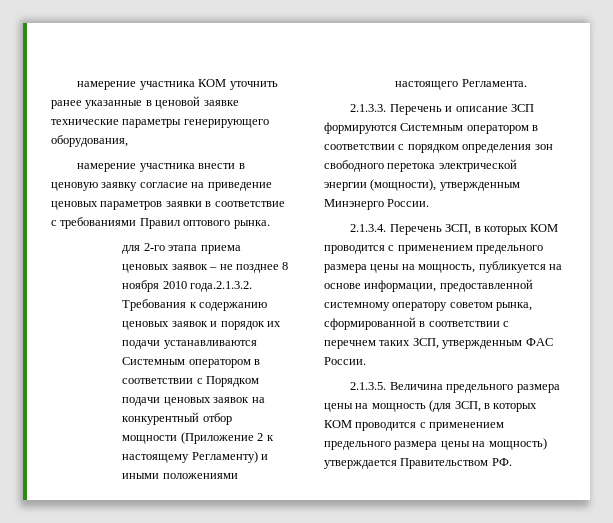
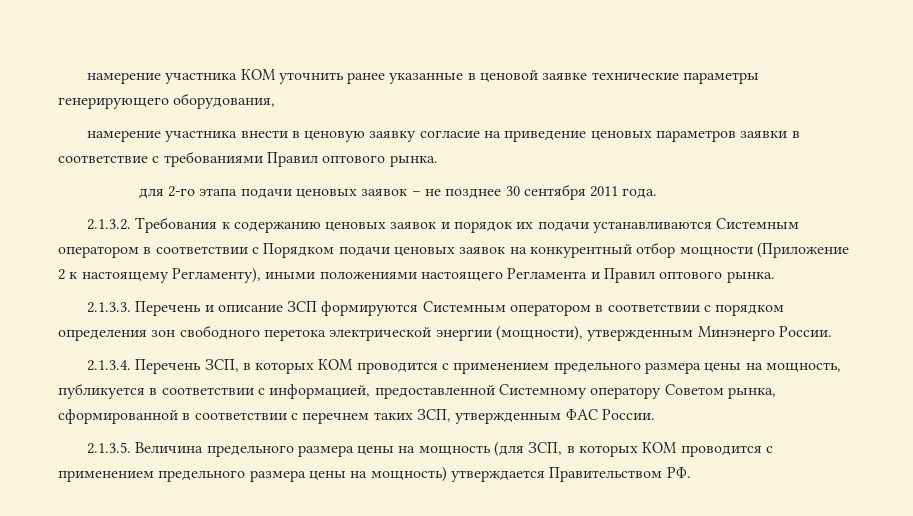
[200,245,241,254] приема -> [240,188,292,199] подачи
[282,262,289,270] [122,280,253,292] 8 ноября 2010 года.2.1.3.2. -> [505,184,658,200] [86,219,131,230] 30 сентября 2011 года. // 2.1.3.2.
[191,451,269,463] Регламенту) и -> [171,267,261,283] Регламенту),
[461,79,527,87] Регламента. -> [507,268,775,283] Регламента и Правил оптового рынка.
[548,264,562,270] [324,279,533,292] [324,302,493,311] на основе информации, предоставленной системному оператору советом -> [149,384,724,399] в соответствии с информацией, предоставленной Системному оператору Советом

